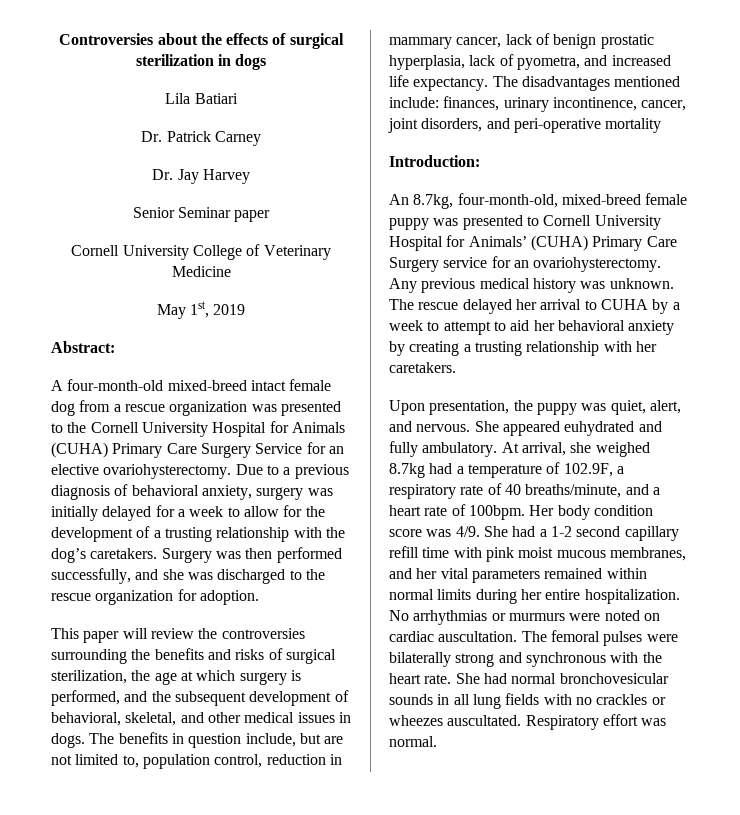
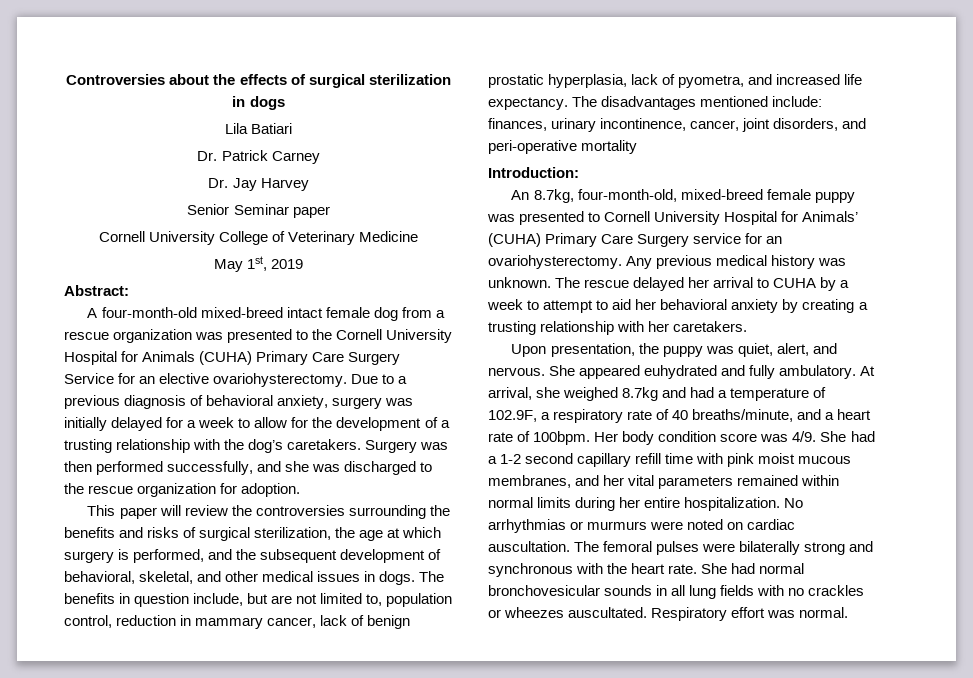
(425, 470) none -> [662,387,687,398] and

